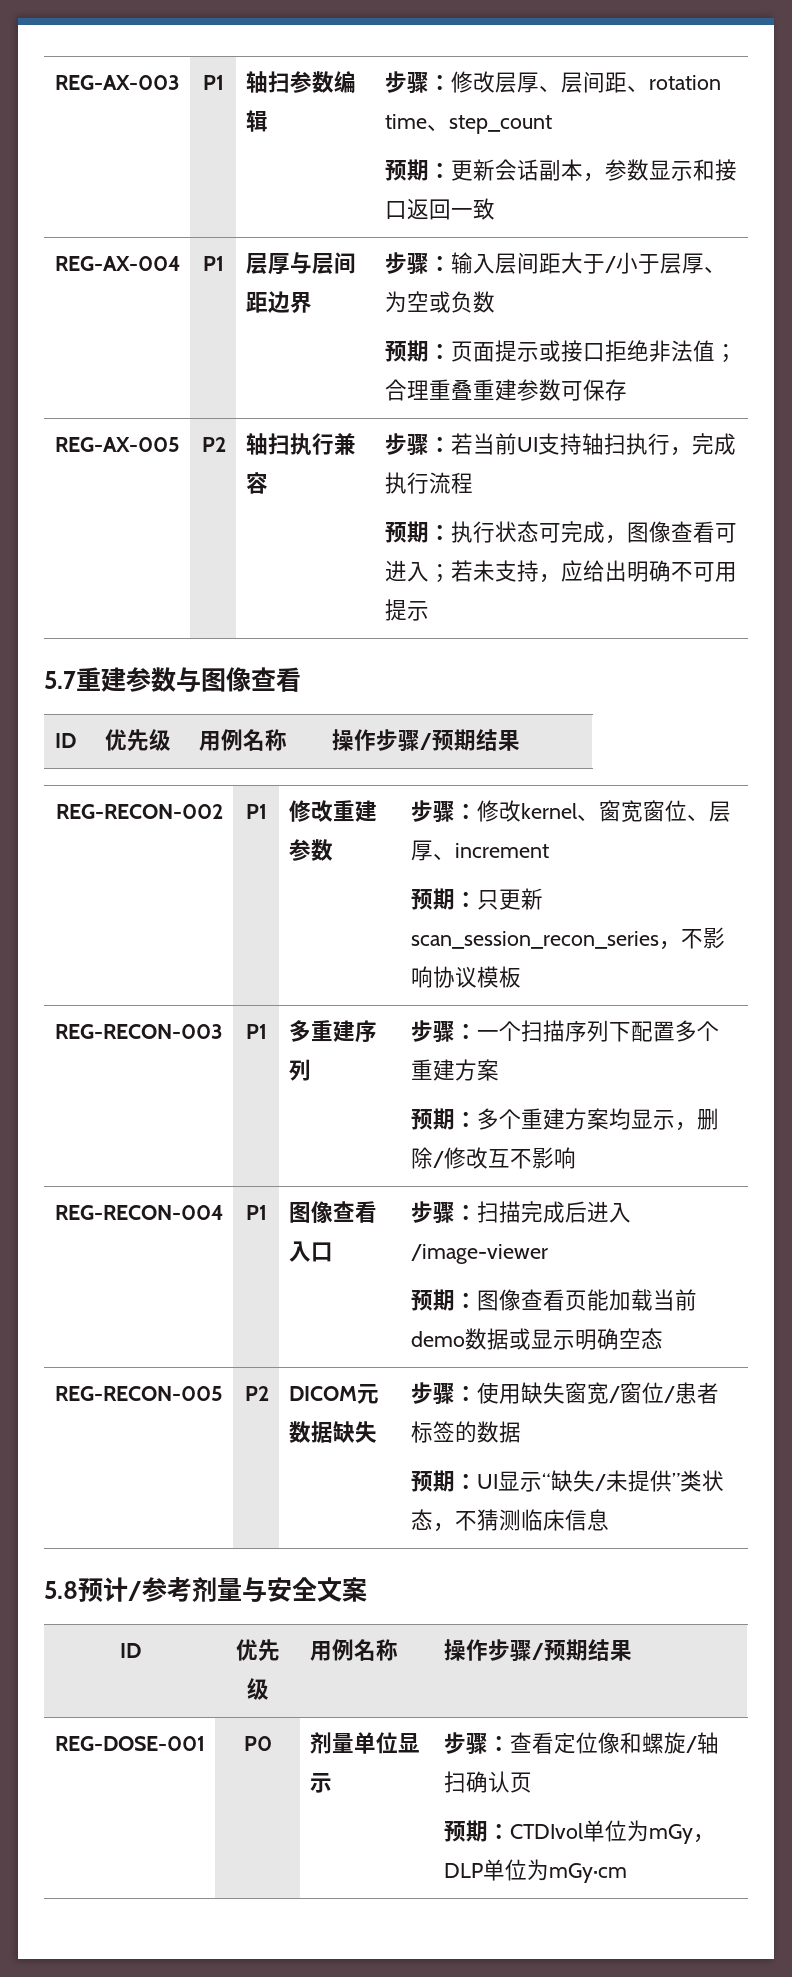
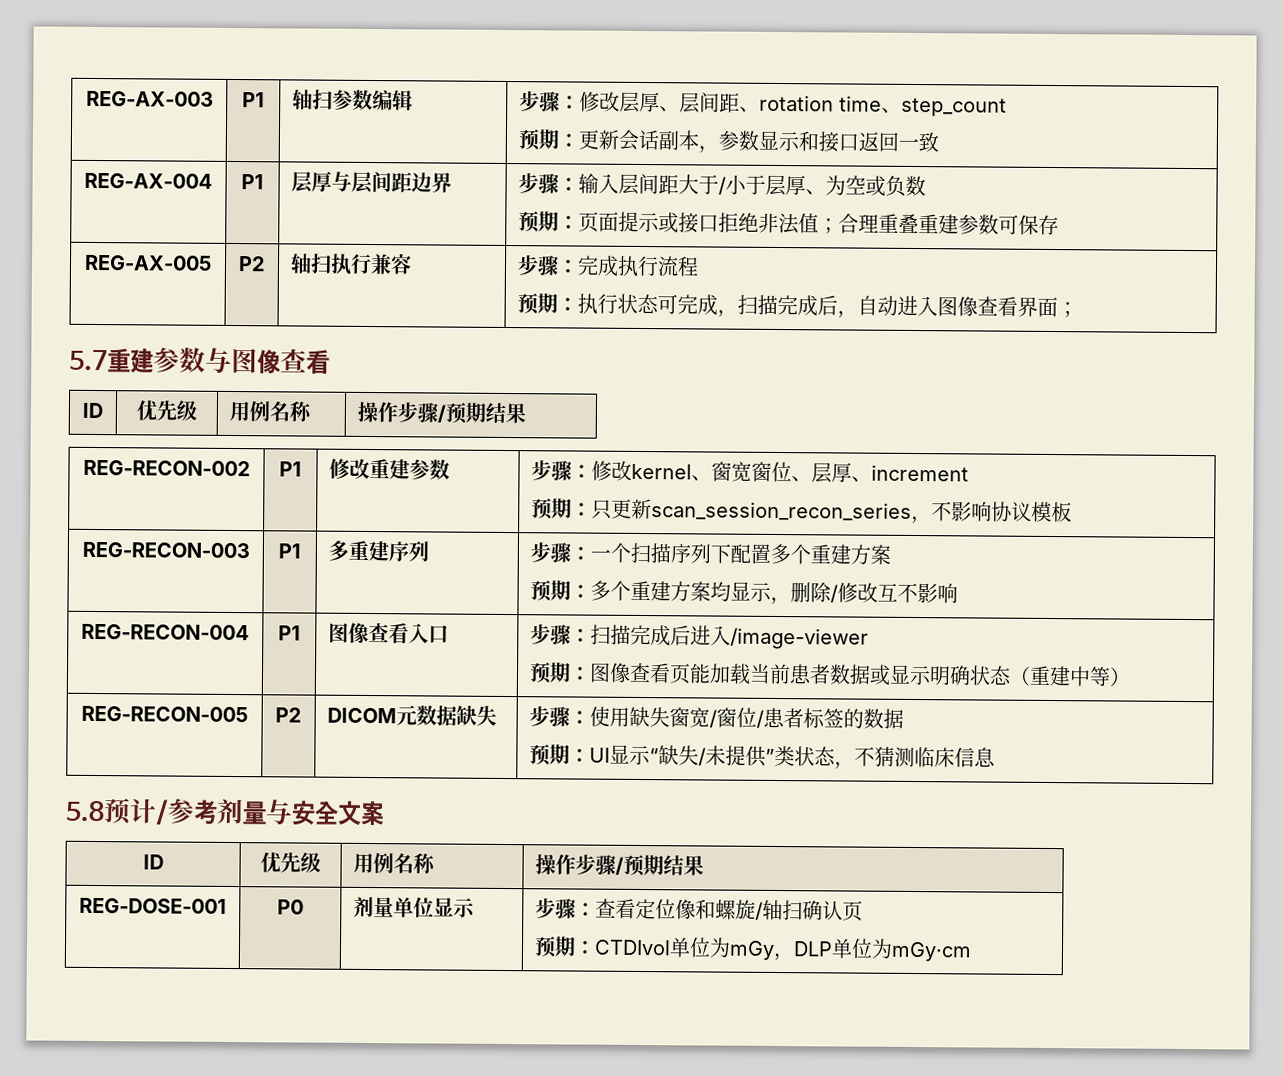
[451,433,693,456] 若当前UI支持轴扫执行， -> (580, 266) none
[627,521,738,543] [385,560,738,583] [385,599,430,621] 图像查看可进入；若未支持，应给出明确不可用提示 -> [737,294,1079,319] 扫描完成后，自动进入图像查看界面；
[411,1331,466,1347] demo -> [789,664,832,685] 患者
[619,1328,664,1349] 空态 -> [969,665,1132,687] 状态（重建中等）

